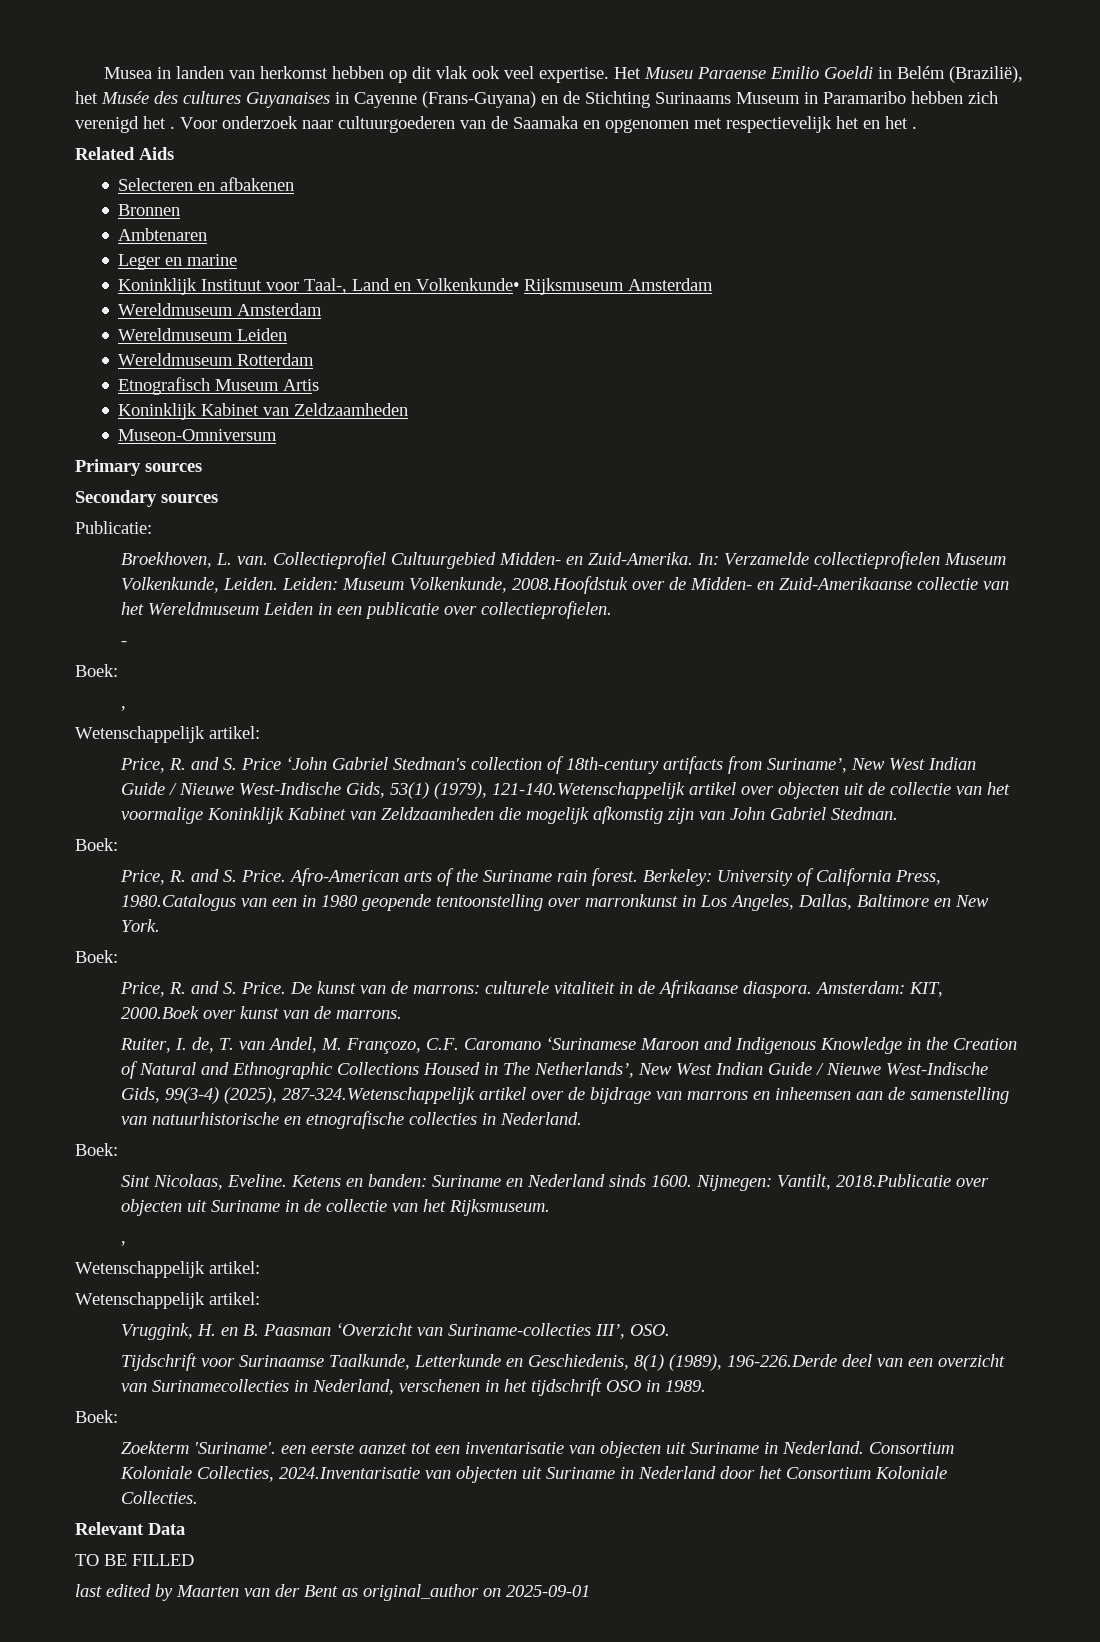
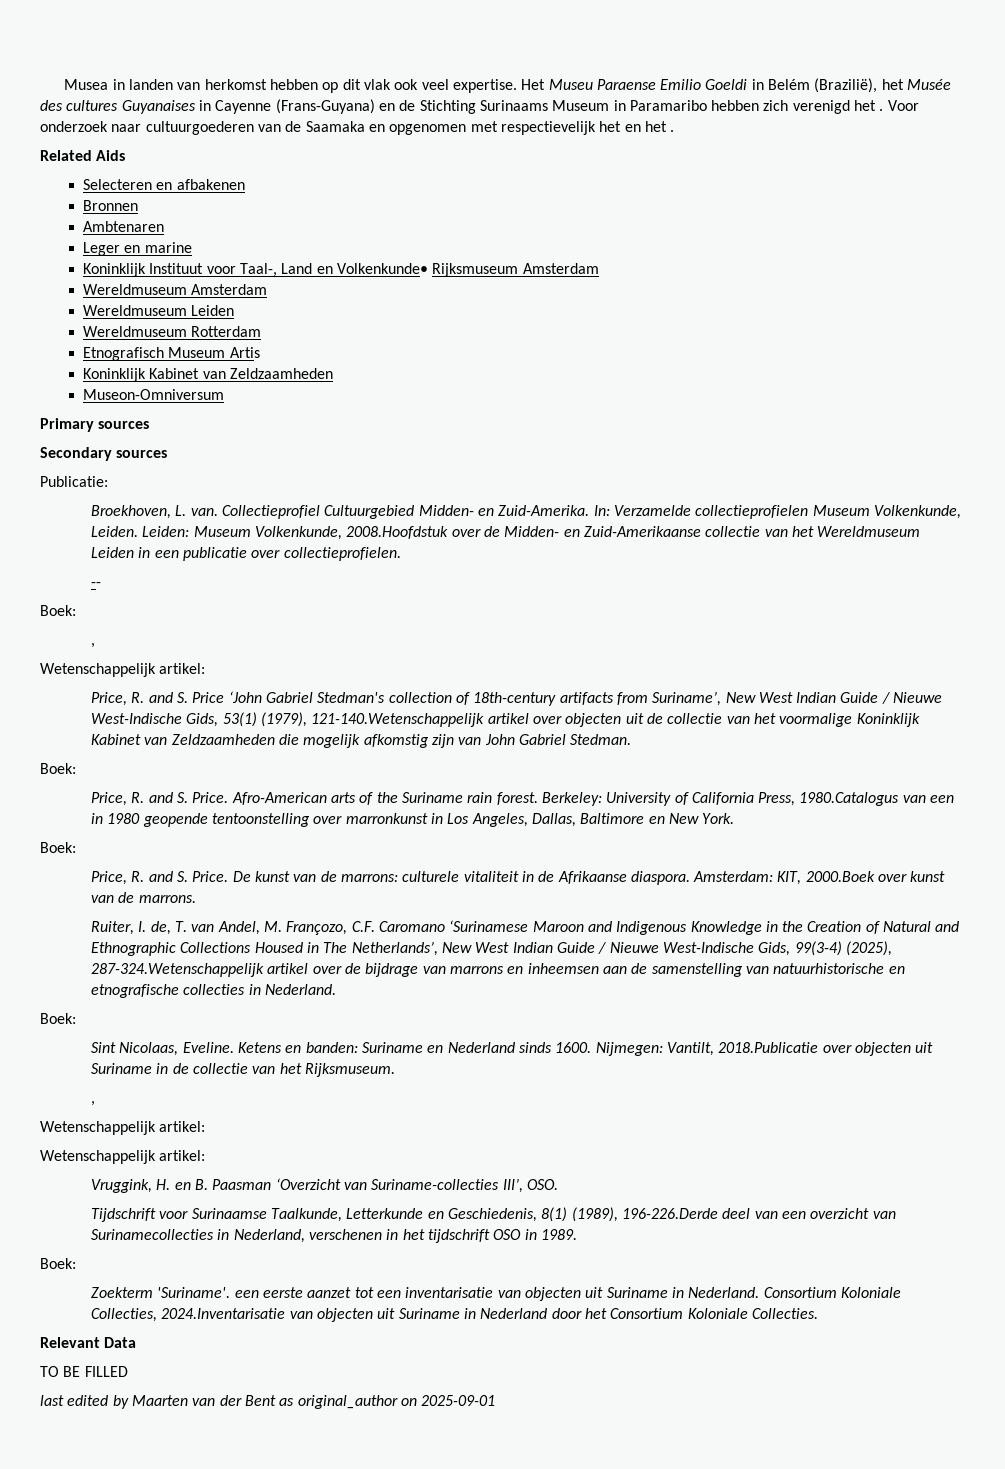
[121,641,128,646] - -> [91,582,102,587] --

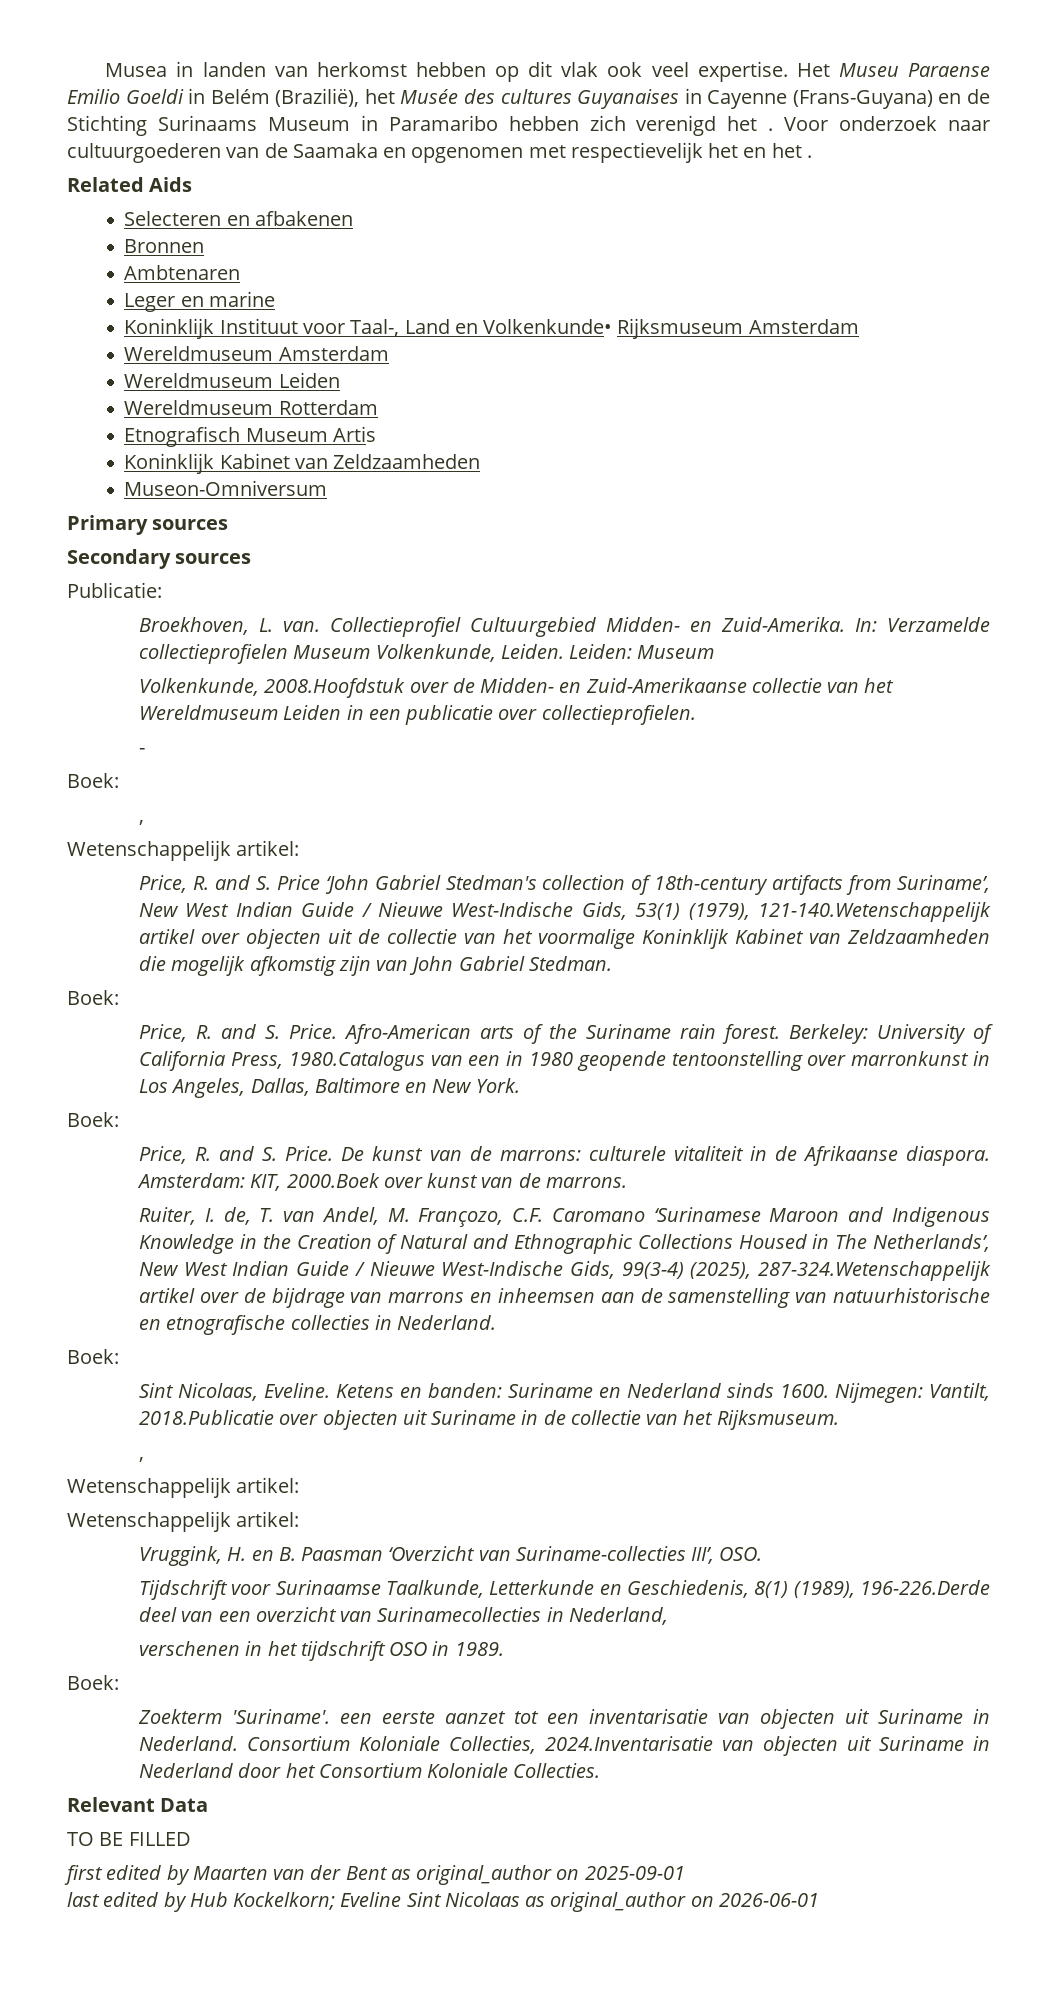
(251, 531) none -> (715, 652) //
[91,582,102,587] -- -> [139,748,146,754] -
(305, 1236) none -> (668, 1616) //
[40,1395,64,1406] last -> [64,1865,103,1885] first
(496, 1400) none -> [67,1892,819,1912] // last edited by Hub Kockelkorn; Eveline Sint Nicolaas as original_author on 2026-06-01

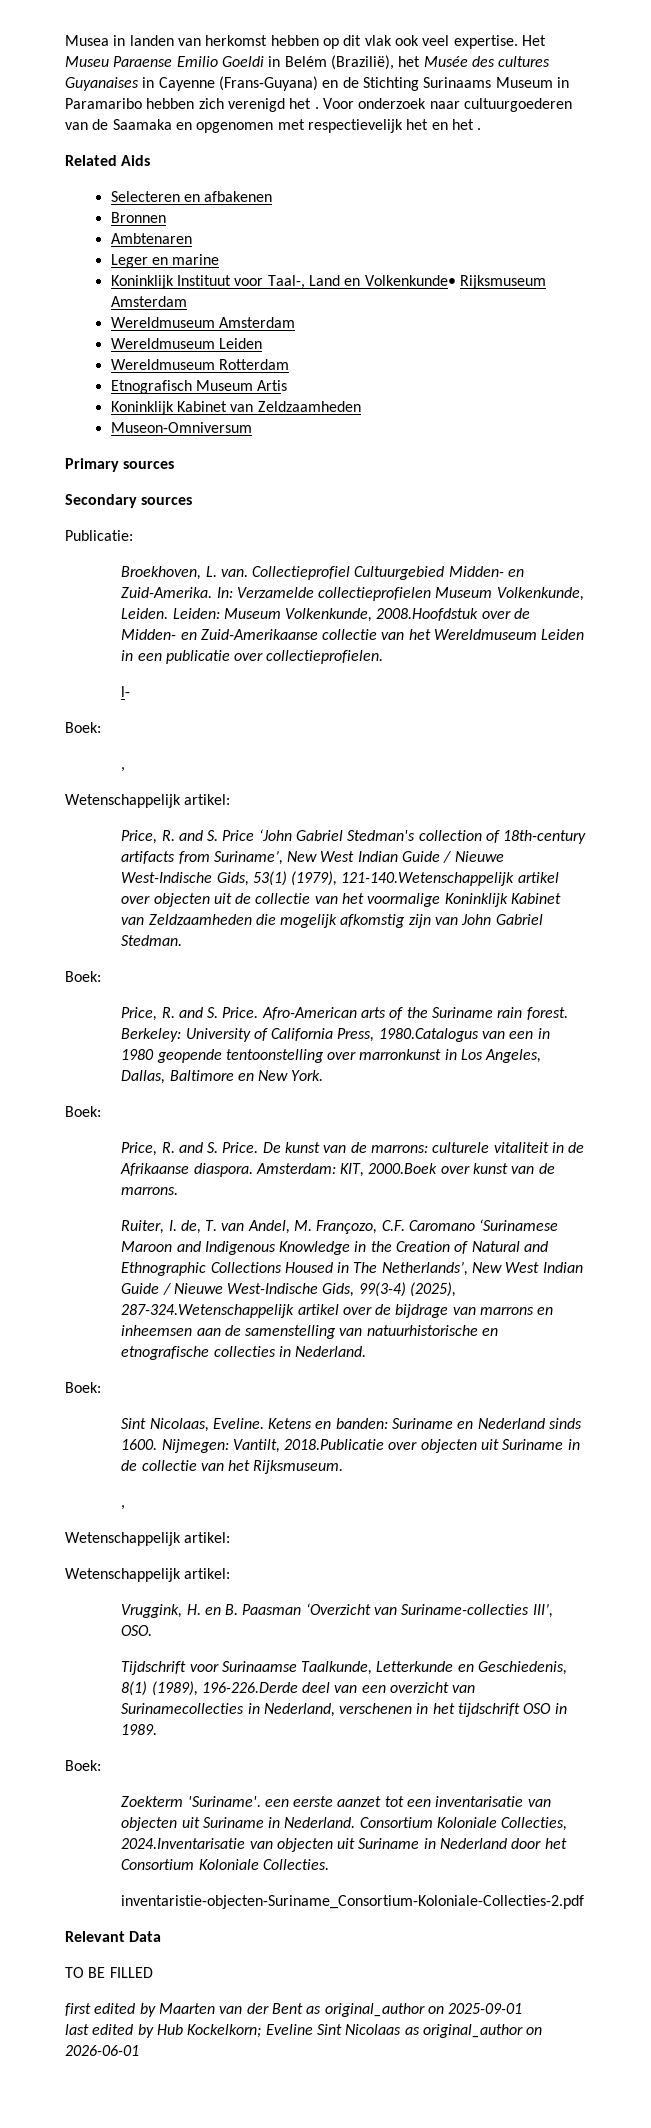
(715, 652) // -> (281, 613) none
[139,748,146,754] - -> [121,686,131,697] l-
(668, 1616) // -> (335, 1710) none
(601, 1770) none -> [121,1895,585,1909] // inventaristie-objecten-Suriname_Consortium-Koloniale-Collecties-2.pdf

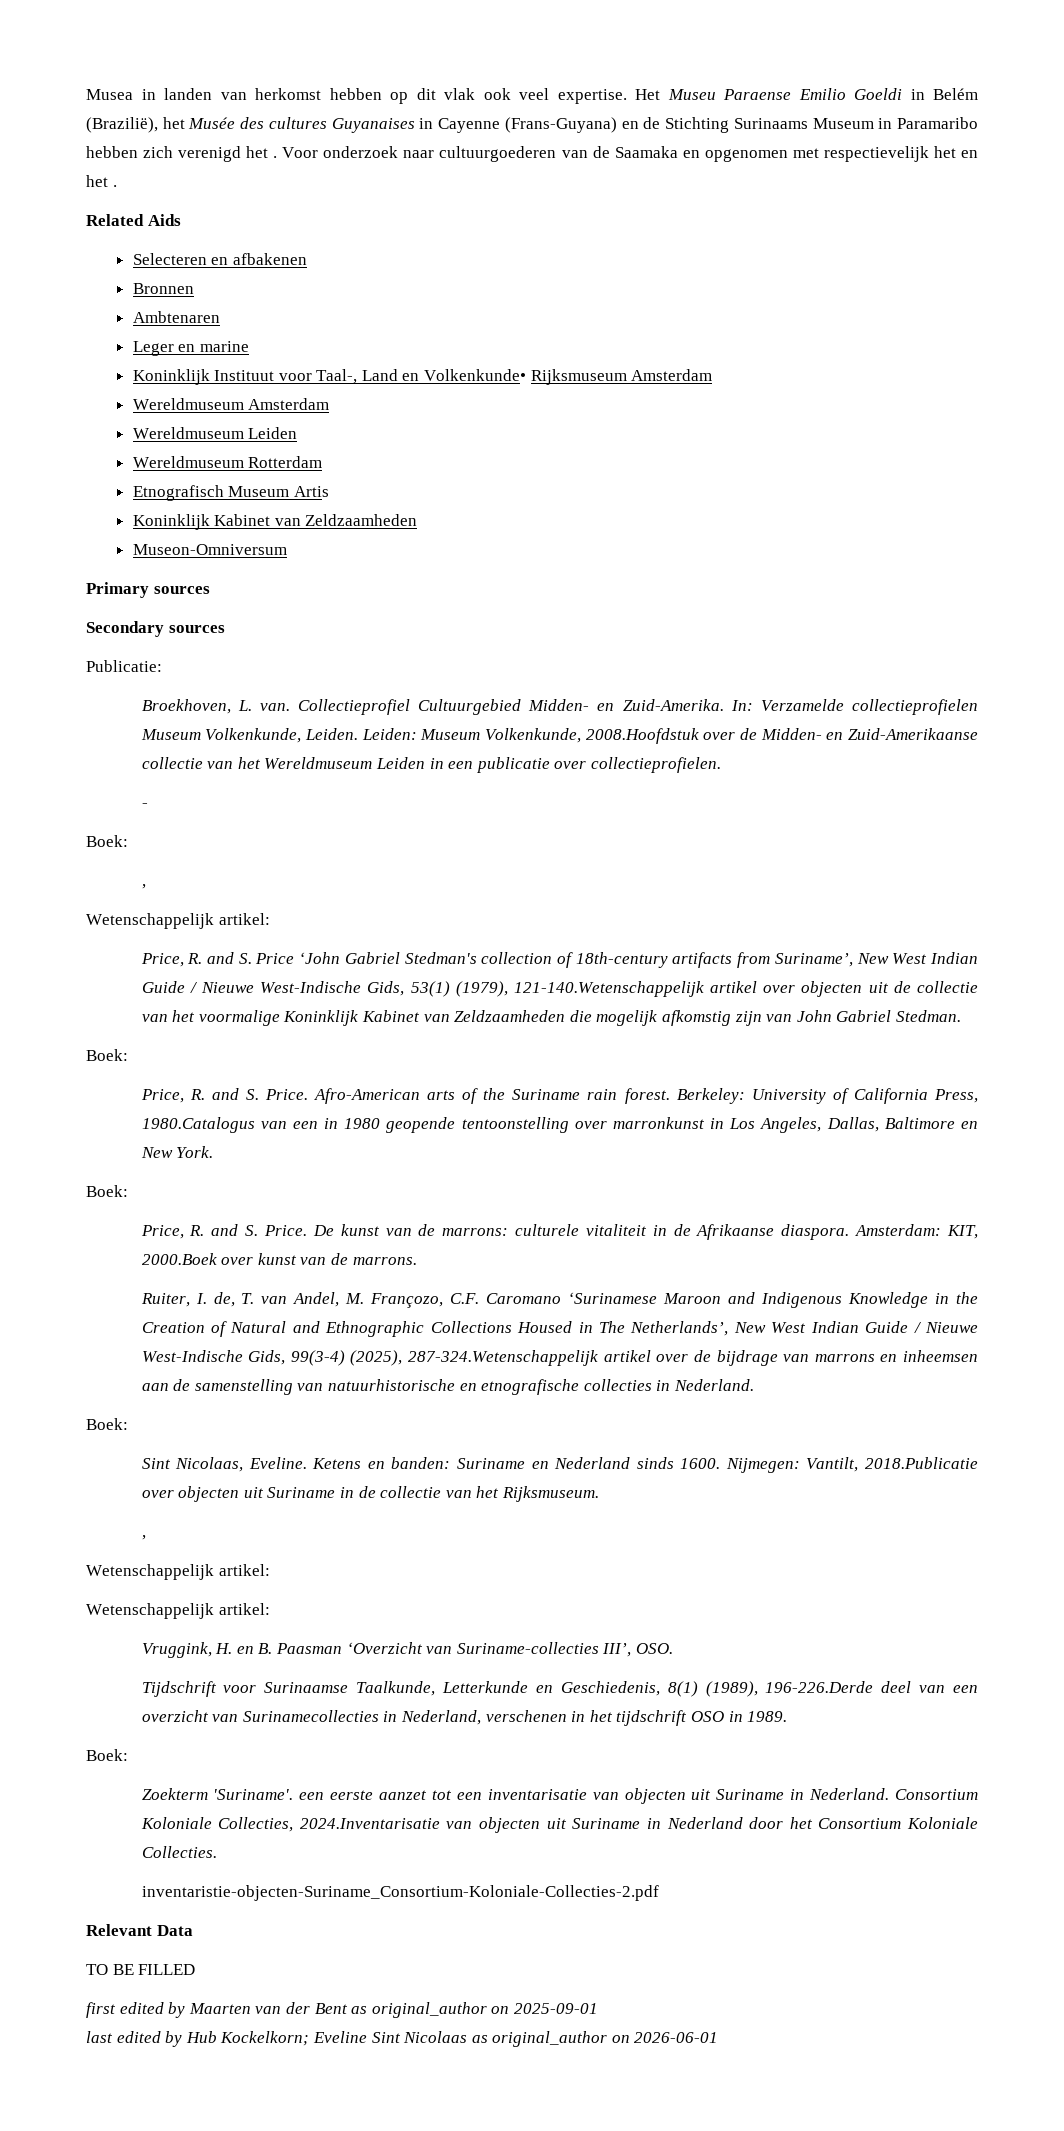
[121,686,131,697] l- -> [141,803,148,808] -

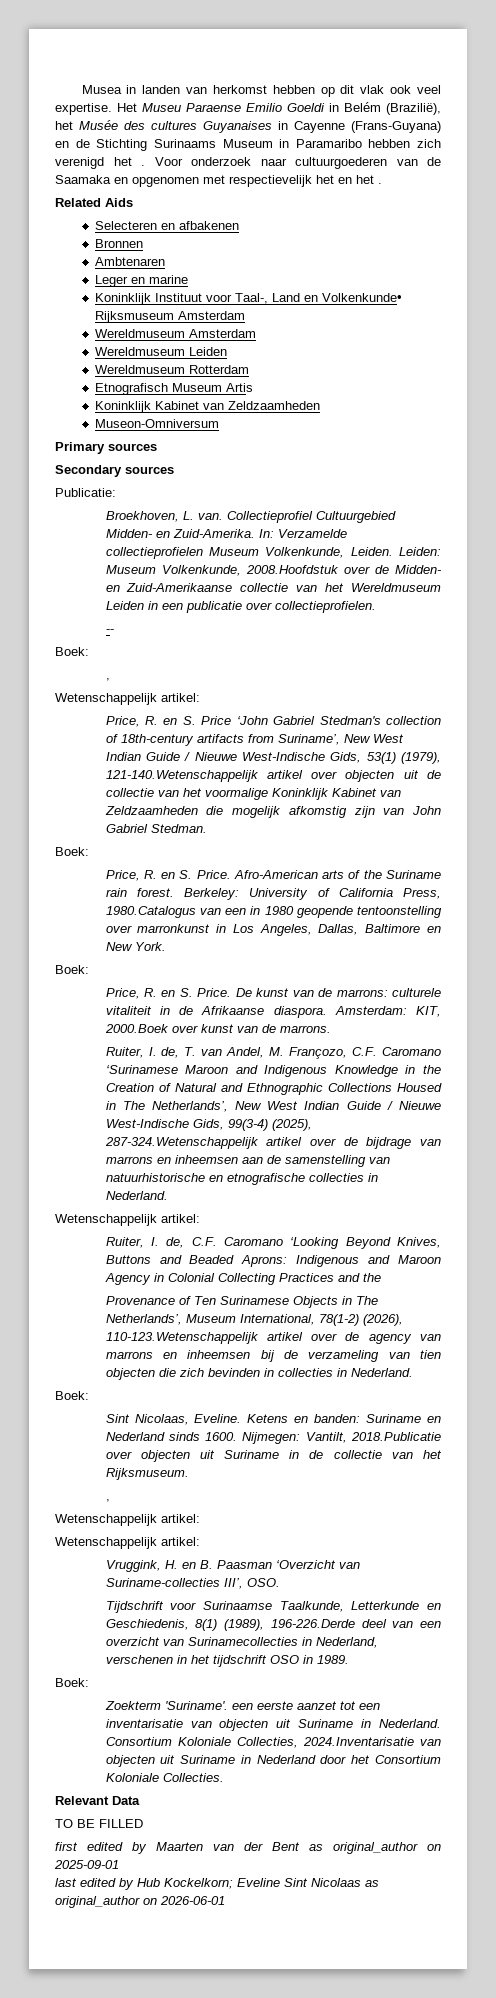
[141,803,148,808] - -> [105,629,114,633] --
[207,952,235,964] and -> [163,718,178,725] en
[211,1088,239,1100] and -> [161,872,176,879] en
[211,1224,239,1236] and -> [161,990,176,997] en
(754, 1385) none -> [55,1214,200,1226] [105,1237,441,1249] [105,1255,441,1267] [104,1273,381,1285] [105,1296,378,1308] [105,1314,403,1326] [105,1332,441,1344] [105,1350,441,1362] [105,1368,413,1380] // Wetenschappelijk artikel: // Ruiter, I. de, C.F. Caromano ‘Looking Beyond Knives, Buttons and Beaded Aprons: Indigenous and Maroon Agency in Colonial Collecting Practices and the // Provenance of Ten Surinamese Objects in The Netherlands’, Museum International, 78(1-2) (2026), 110-123.Wetenschappelijk artikel over de agency van marrons en inheemsen bij de verzameling van tien objecten die zich bevinden in collecties in Nederland.
[141,1885,659,1901] // inventaristie-objecten-Suriname_Consortium-Koloniale-Collecties-2.pdf -> (224, 1777) none

